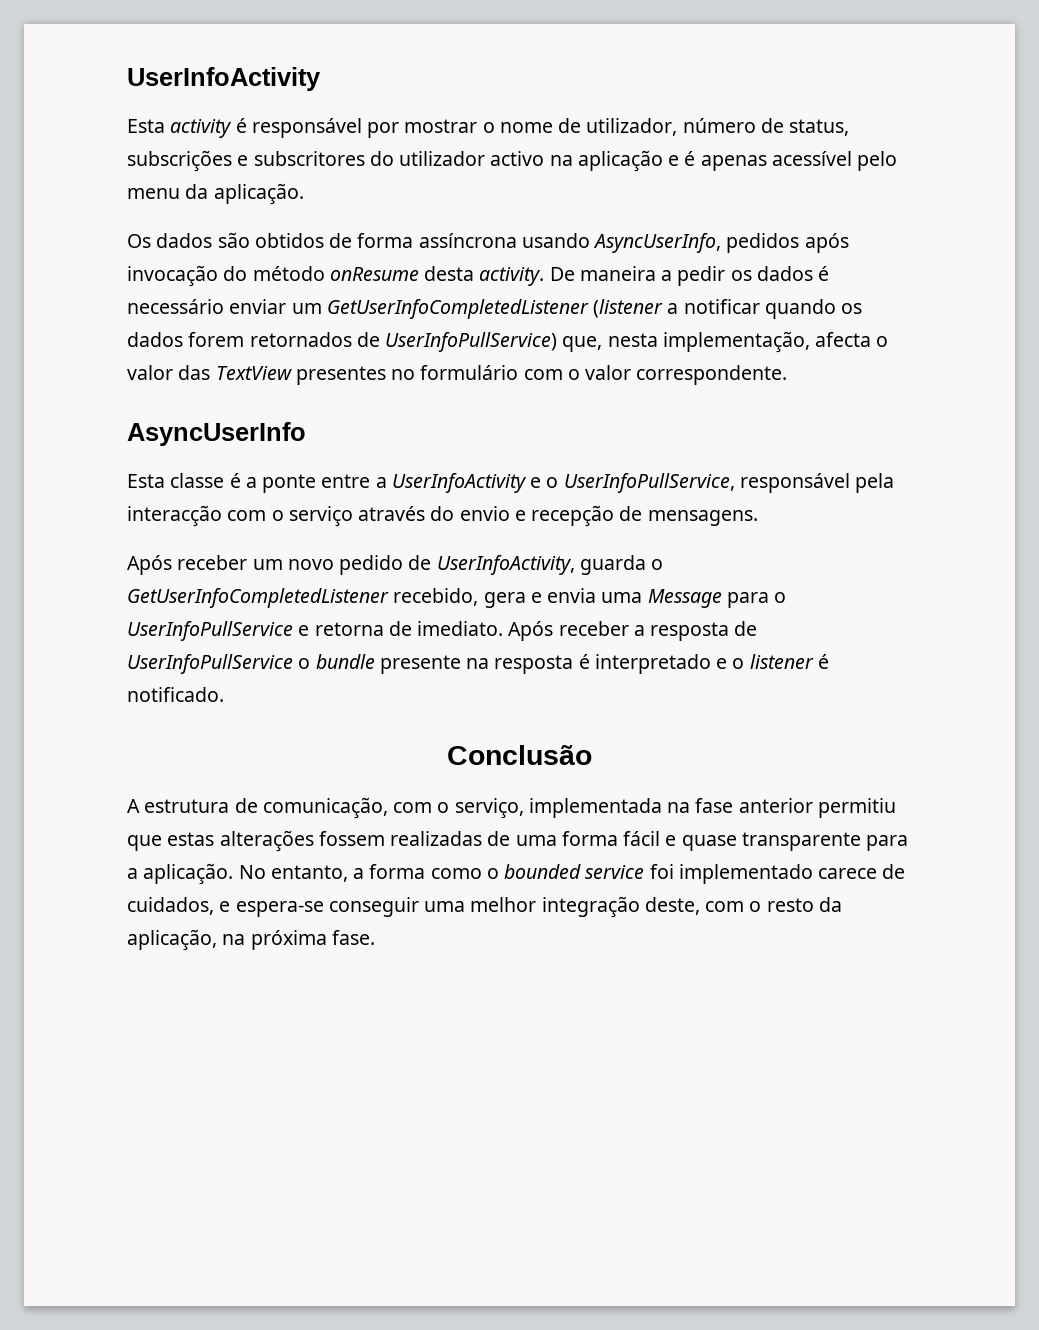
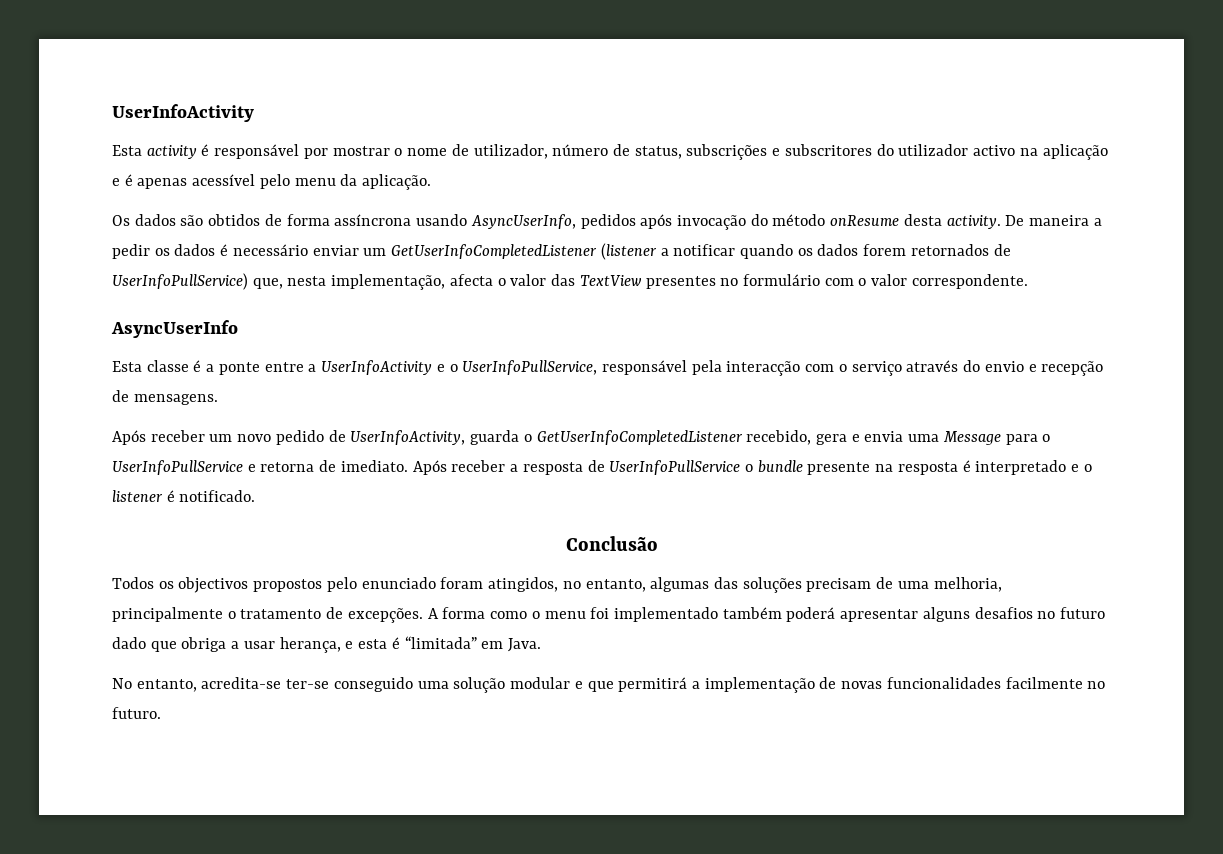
[127,797,896,819] [127,830,909,852] [127,863,906,885] [127,896,842,918] [127,929,375,951] A estrutura de comunicação, com o serviço, implementada na fase anterior permitiu que estas alterações fossem realizadas de uma forma fácil e quase transparente para a aplicação. No entanto, a forma como o bounded service foi implementado carece de cuidados, e espera-se conseguir uma melhor integração deste, com o resto da aplicação, na próxima fase. -> [112,577,1002,593] [112,607,1106,623] [112,636,541,653] [112,677,1106,693] [112,707,161,719] Todos os objectivos propostos pelo enunciado foram atingidos, no entanto, algumas das soluções precisam de uma melhoria, principalmente o tratamento de excepções. A forma como o menu foi implementado também poderá apresentar alguns desafios no futuro dado que obriga a usar herança, e esta é “limitada” em Java. // No entanto, acredita-se ter-se conseguido uma solução modular e que permitirá a implementação de novas funcionalidades facilmente no futuro.

